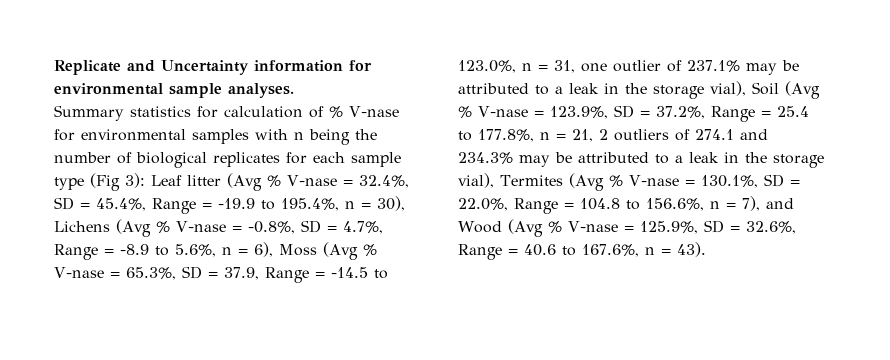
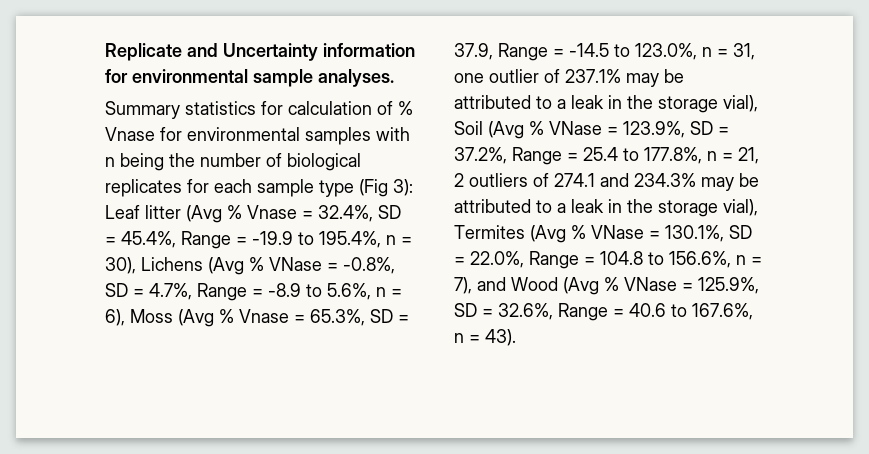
[349,106,399,117] V-nase -> [105,127,155,141] Vnase
[286,175,337,186] V-nase -> [247,205,297,219] Vnase
[175,221,226,232] V-nase -> [269,257,322,271] VNase
[54,267,104,278] V-nase -> [239,309,289,323] Vnase
[478,106,528,117] V-nase -> [549,121,602,135] VNase
[628,175,679,186] V-nase -> [591,225,644,239] VNase
[567,221,618,232] V-nase -> [624,277,677,291] VNase

